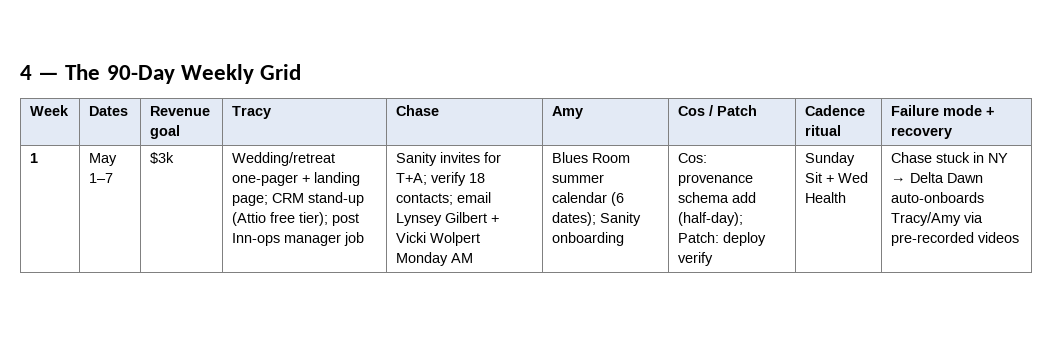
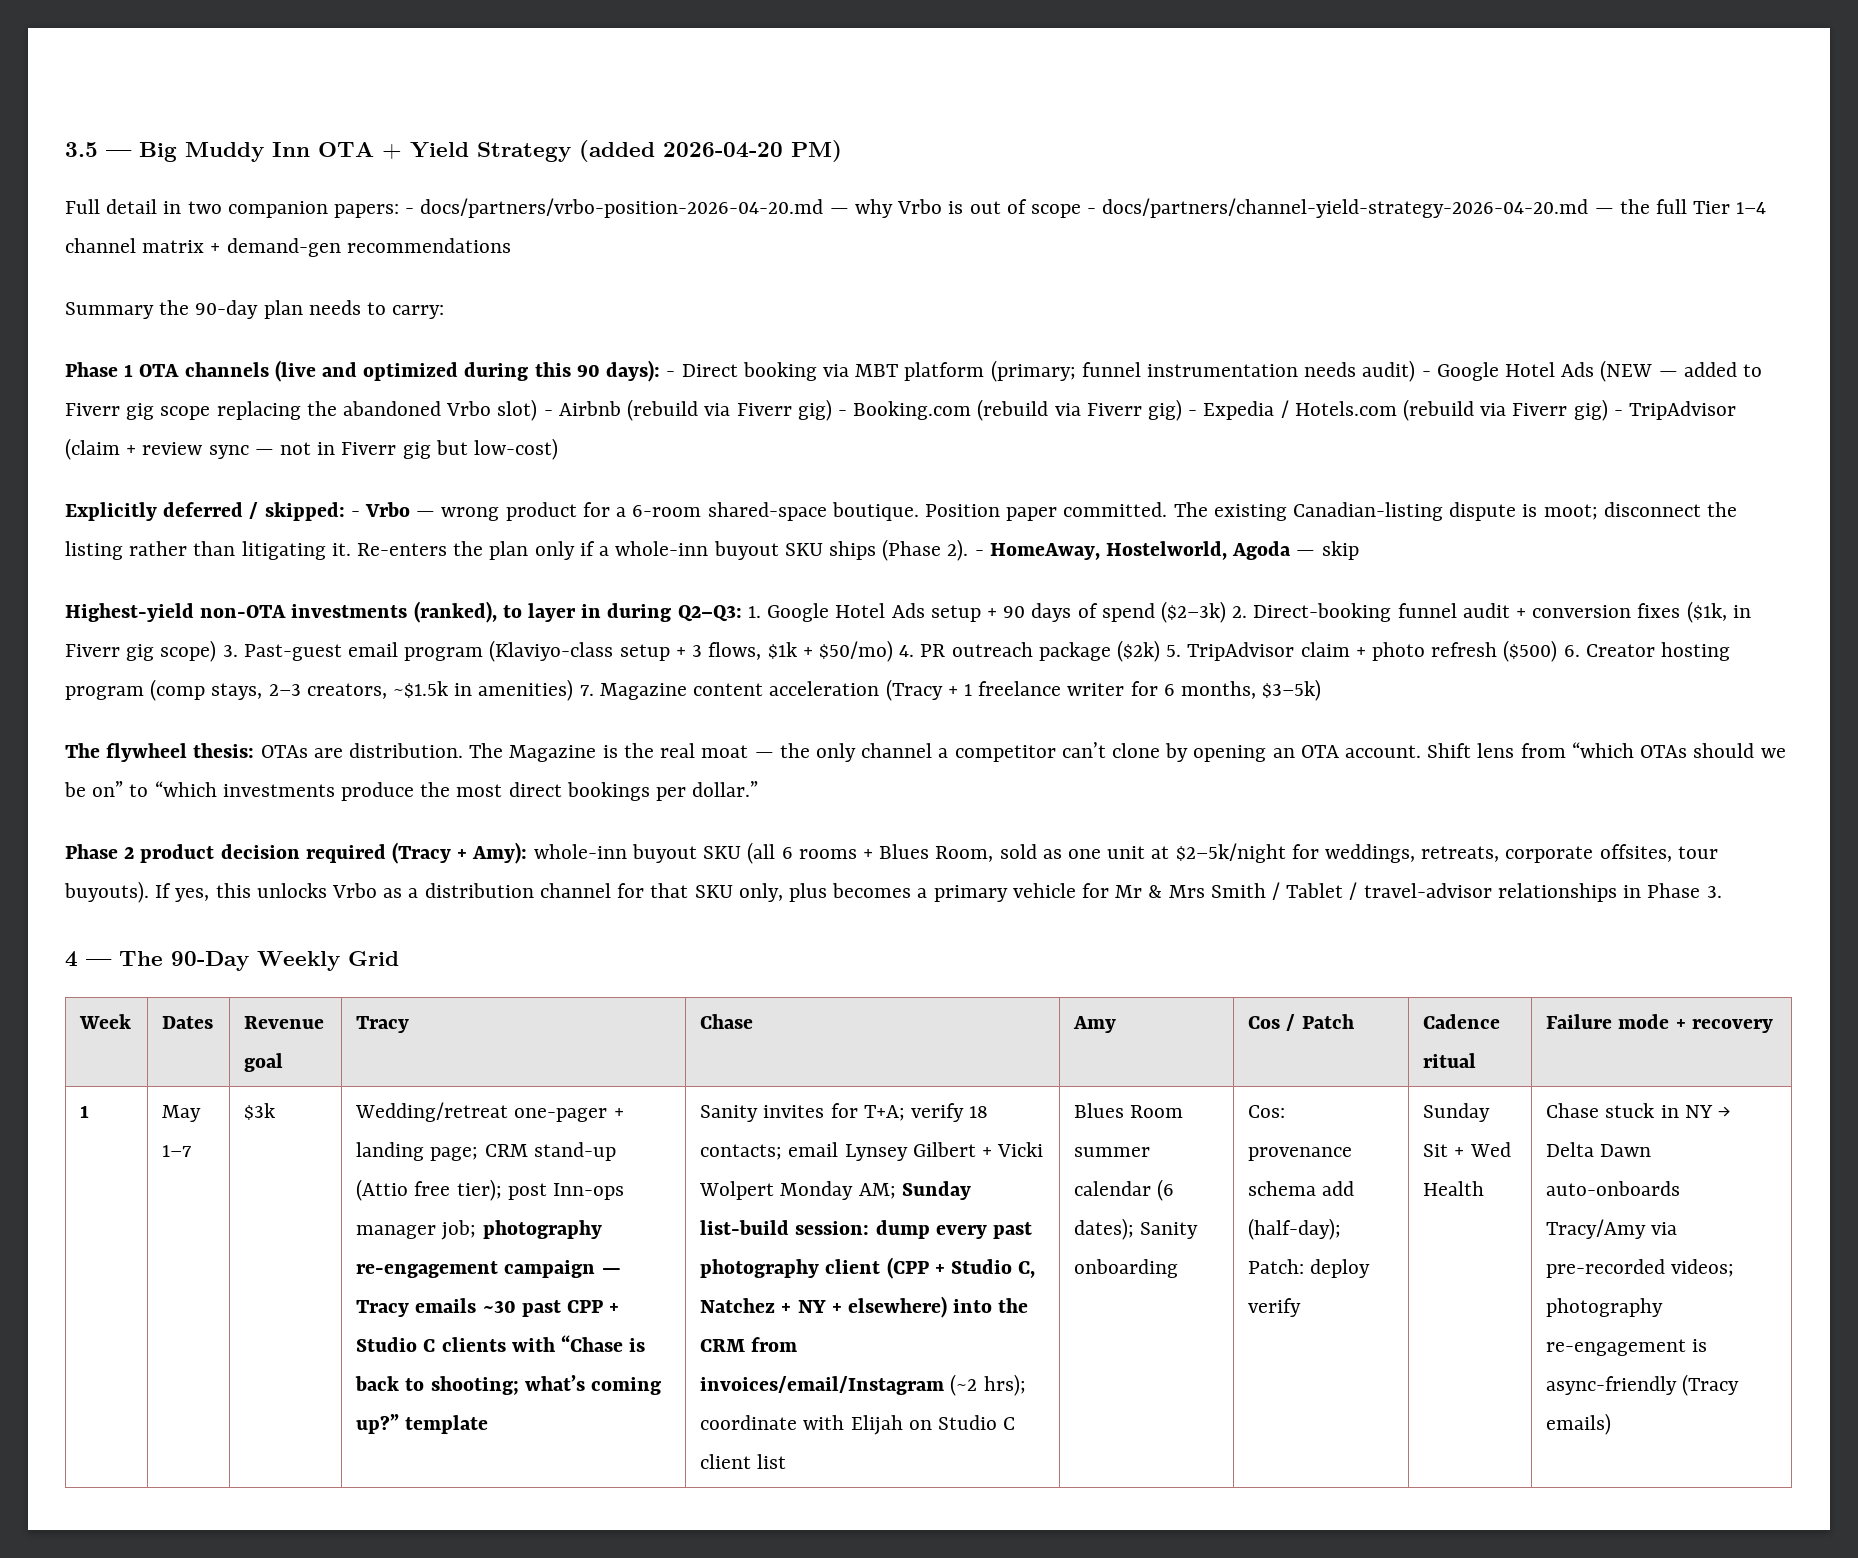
(20, 72) none -> [65,140,842,162] [65,198,1767,218] [65,238,511,257] [65,300,445,319] [65,360,1763,382] [65,399,1737,421] [65,438,559,460] [65,502,1738,521] [65,539,1359,561] [65,601,1751,623] [65,640,1731,662] [65,679,1322,701] [65,742,1786,762] [64,781,759,801] [65,842,1718,864] [64,881,1722,903] 3.5 — Big Muddy Inn OTA + Yield Strategy (added 2026-04-20 PM) // Full detail in two companion papers: - docs/partners/vrbo-position-2026-04-20.md — why Vrbo is out of scope - docs/partners/channel-yield-strategy-2026-04-20.md — the full Tier 1–4 channel matrix + demand-gen recommendations // Summary the 90-day plan needs to carry: // Phase 1 OTA channels (live and optimized during this 90 days): - Direct booking via MBT platform (primary; funnel instrumentation needs audit) - Google Hotel Ads (NEW — added to Fiverr gig scope replacing the abandoned Vrbo slot) - Airbnb (rebuild via Fiverr gig) - Booking.com (rebuild via Fiverr gig) - Expedia / Hotels.com (rebuild via Fiverr gig) - TripAdvisor (claim + review sync — not in Fiverr gig but low-cost) // Explicitly deferred / skipped: - Vrbo — wrong product for a 6-room shared-space boutique. Position paper committed. The existing Canadian-listing dispute is moot; disconnect the listing rather than litigating it. Re-enters the plan only if a whole-inn buyout SKU ships (Phase 2). - HomeAway, Hostelworld, Agoda — skip // Highest-yield non-OTA investments (ranked), to layer in during Q2–Q3: 1. Google Hotel Ads setup + 90 days of spend ($2–3k) 2. Direct-booking funnel audit + conversion fixes ($1k, in Fiverr gig scope) 3. Past-guest email program (Klaviyo-class setup + 3 flows, $1k + $50/mo) 4. PR outreach package ($2k) 5. TripAdvisor claim + photo refresh ($500) 6. Creator hosting program (comp stays, 2–3 creators, ~$1.5k in amenities) 7. Magazine content acceleration (Tracy + 1 freelance writer for 6 months, $3–5k) // The flywheel thesis: OTAs are distribution. The Magazine is the real moat — the only channel a competitor can’t clone by opening an OTA account. Shift lens from “which OTAs should we be on” to “which investments produce the most direct bookings per dollar.” // Phase 2 product decision required (Tracy + Amy): whole-inn buyout SKU (all 6 rooms + Blues Room, sold as one unit at $2–5k/night for weddings, retreats, corporate offsites, tour buyouts). If yes, this unlocks Vrbo as a distribution channel for that SKU only, plus becomes a primary vehicle for Mr & Mrs Smith / Tablet / travel-advisor relationships in Phase 3. //
[344,232,365,246] job -> [441,1220,602,1240] [356,1260,621,1278] [356,1298,620,1317] [356,1335,646,1352] [355,1375,662,1395] [356,1414,489,1434] job; photography re-engagement campaign — Tracy emails ~30 past CPP + Studio C clients with “Chase is back to shooting; what’s coming up?” template
[451,253,474,263] AM -> [858,1181,971,1200] [700,1220,1033,1239] [700,1257,1036,1279] [700,1296,1029,1318] [700,1337,798,1352] [700,1374,1026,1396] [700,1415,1016,1435] [700,1454,787,1469] AM; Sunday list-build session: dump every past photography client (CPP + Studio C, Natchez + NY + elsewhere) into the CRM from invoices/email/Instagram (~2 hrs); coordinate with Elijah on Studio C client list
[978,232,1020,243] videos -> [1671,1259,1735,1277] [1546,1298,1664,1317] [1546,1339,1708,1356] [1546,1374,1740,1396] [1546,1413,1612,1435] videos; photography re-engagement is async-friendly (Tracy emails)

